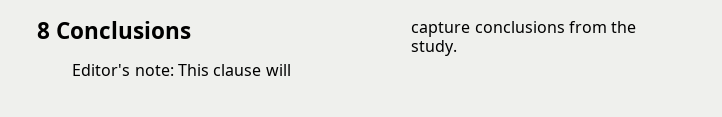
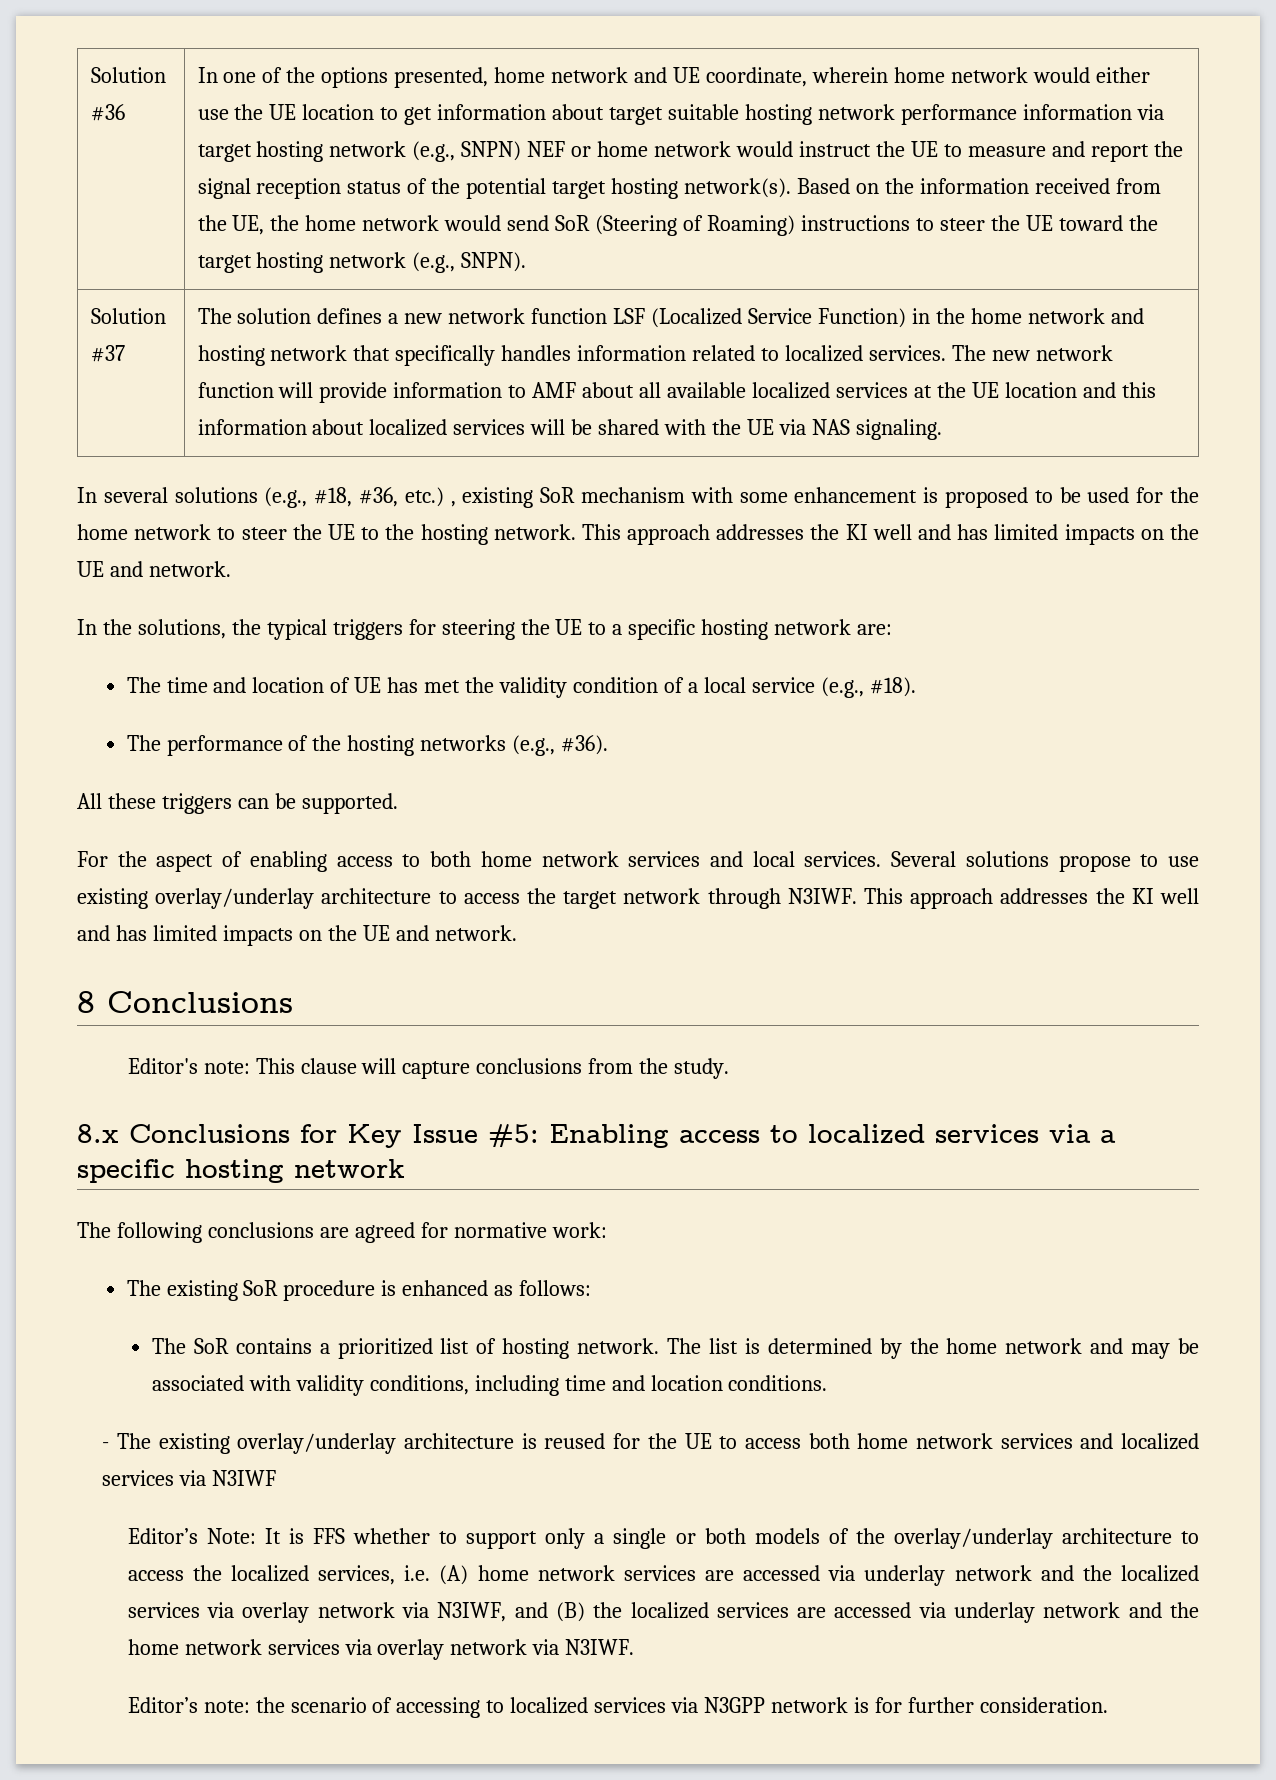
(37, 30) none -> [90,67,166,83] [90,104,125,121] [197,67,1150,88] [197,104,1164,125] [197,141,1183,162] [197,178,1161,199] [197,215,1158,236] [197,252,527,273] [90,308,166,324] [90,345,125,362] [197,308,1144,328] [197,345,1113,366] [197,382,1156,403] [197,419,942,440] [77,487,1199,508] [77,524,1199,545] [77,561,231,577] [77,619,893,640] [126,677,916,698] [126,735,609,756] [77,793,398,814] [77,851,1199,872] [77,888,1200,909] [77,925,517,946] Solution #36 | In one of the options presented, home network and UE coordinate, wherein home network would either use the UE location to get information about target suitable hosting network performance information via target hosting network (e.g., SNPN) NEF or home network would instruct the UE to measure and report the signal reception status of the potential target hosting network(s). Based on the information received from the UE, the home network would send SoR (Steering of Roaming) instructions to steer the UE toward the target hosting network (e.g., SNPN). // Solution #37 | The solution defines a new network function LSF (Localized Service Function) in the home network and hosting network that specifically handles information related to localized services. The new network function will provide information to AMF about all available localized services at the UE location and this information about localized services will be shared with the UE via NAS signaling. // In several solutions (e.g., #18, #36, etc.) , existing SoR mechanism with some enhancement is proposed to be used for the home network to steer the UE to the hosting network. This approach addresses the KI well and has limited impacts on the UE and network. // In the solutions, the typical triggers for steering the UE to a specific hosting network are: // The time and location of UE has met the validity condition of a local service (e.g., #18). // The performance of the hosting networks (e.g., #36). // All these triggers can be supported. // For the aspect of enabling access to both home network services and local services. Several solutions propose to use existing overlay/underlay architecture to access the target network through N3IWF. This approach addresses the KI well and has limited impacts on the UE and network. //
(458, 48) none -> [77,1124,1116,1148] [77,1159,405,1183] [77,1222,607,1243] [126,1280,592,1301] [151,1338,1199,1359] [151,1375,828,1396] [102,1433,1200,1454] [102,1470,277,1486] [127,1528,1200,1549] [127,1565,1199,1586] [127,1602,1199,1623] [127,1639,635,1660] [127,1697,1108,1718] // 8.x Conclusions for Key Issue #5: Enabling access to localized services via a specific hosting network // The following conclusions are agreed for normative work: // The existing SoR procedure is enhanced as follows: // The SoR contains a prioritized list of hosting network. The list is determined by the home network and may be associated with validity conditions, including time and location conditions. // - The existing overlay/underlay architecture is reused for the UE to access both home network services and localized services via N3IWF // Editor’s Note: It is FFS whether to support only a single or both models of the overlay/underlay architecture to access the localized services, i.e. (A) home network services are accessed via underlay network and the localized services via overlay network via N3IWF, and (B) the localized services are accessed via underlay network and the home network services via overlay network via N3IWF. // Editor’s note: the scenario of accessing to localized services via N3GPP network is for further consideration.

